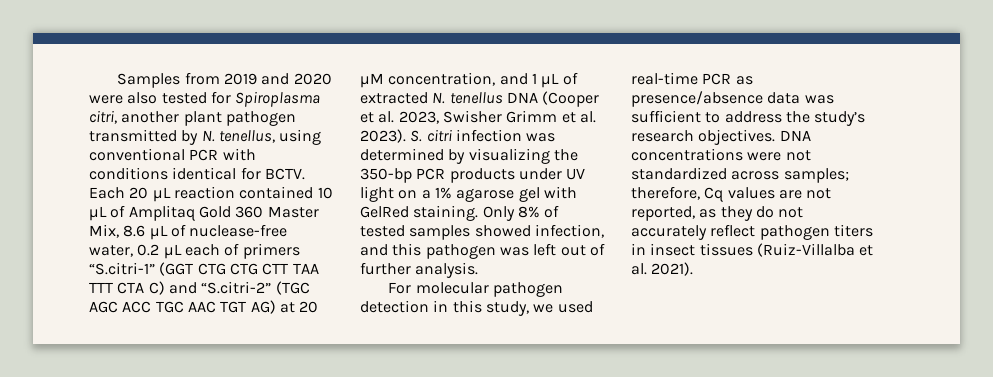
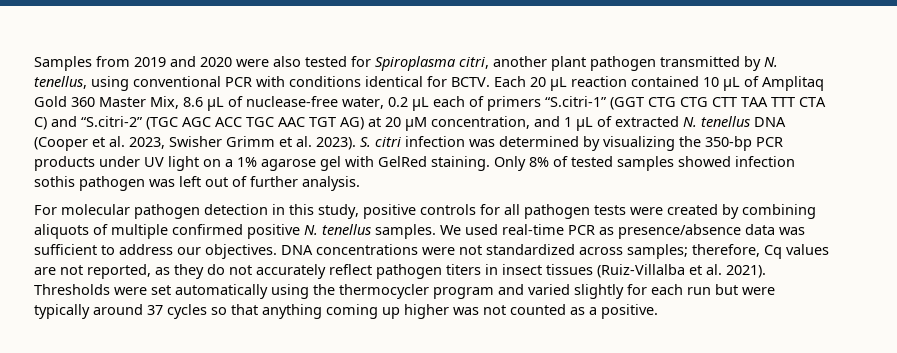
[534,224,604,238] [360,243,422,256] infection, and this -> [735,156,795,167] [34,176,75,187] infection sothis
[533,304,554,313] we -> [363,204,816,219] [34,224,461,239] positive controls for all pathogen tests were created by combining aliquots of multiple confirmed positive N. tenellus samples. We
[785,111,866,126] [631,130,694,142] the study’s research -> [177,247,201,255] our
(694, 269) none -> [34,284,775,299] [34,304,658,319] Thresholds were set automatically using the thermocycler program and varied slightly for each run but were typically around 37 cycles so that anything coming up higher was not counted as a positive.

